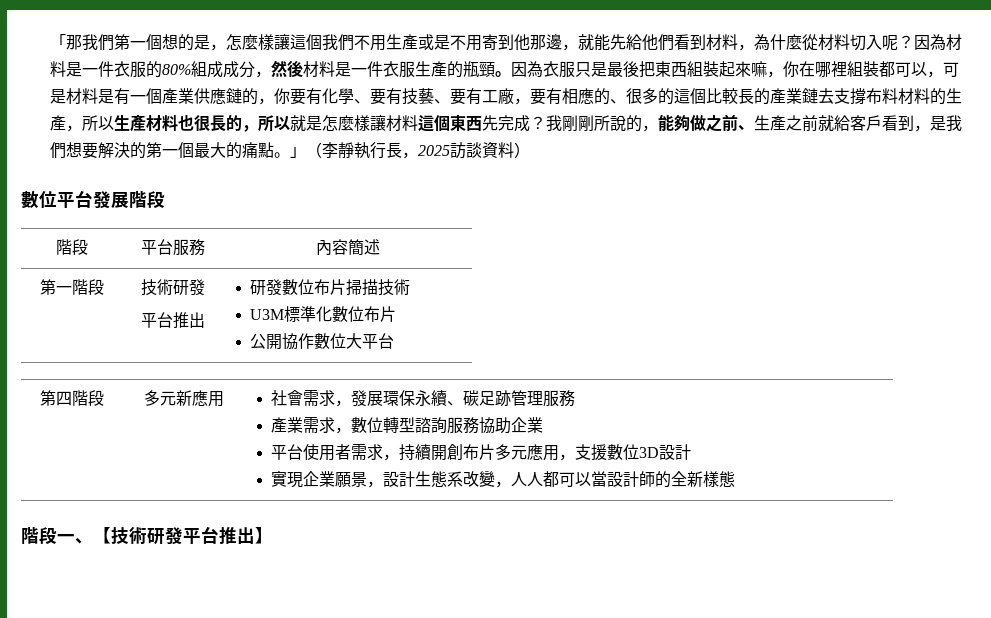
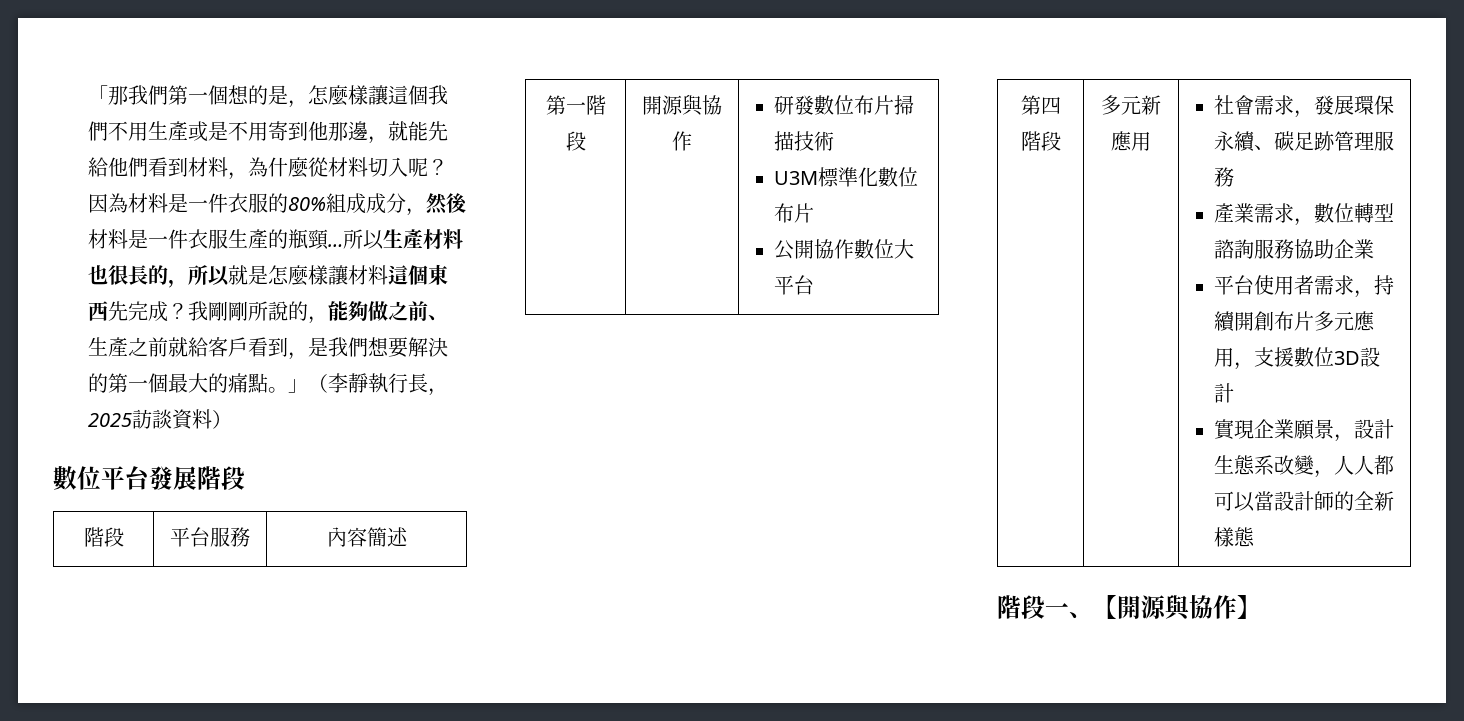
[494,61,959,78] [49,88,962,105] [49,115,82,132] 。因為衣服只是最後把東西組裝起來嘛，你在哪裡組裝都可以，可是材料是有一個產業供應鏈的，你要有化學、要有技藝、要有工廠，要有相應的、很多的這個比較長的產業鏈去支撐布料材料的生產， -> [327,244,343,247] …
[141,279,205,296] [141,312,205,329] 技術研發 // 平台推出 -> [642,94,722,116] [672,131,692,151] 開源與協作
[111,526,255,545] 技術研發平台推出 -> [1117,594,1237,621] 開源與協作

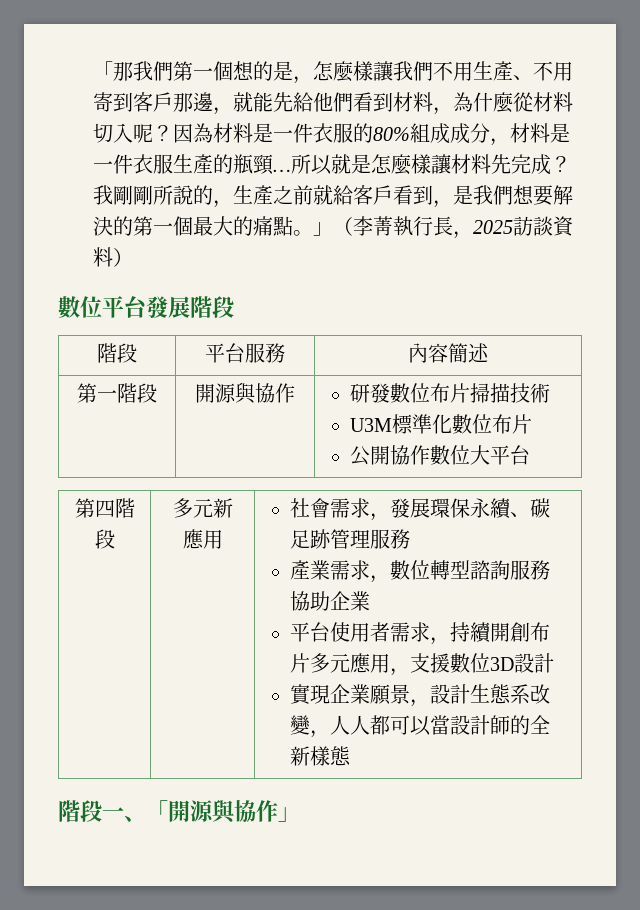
[387,85,428,105] 這個 -> (393, 71) none
[187,121,228,142] 或是 -> [512,75,533,80] 、
[307,121,328,141] 他 -> [132,92,173,112] 客戶
[425,193,467,215] 然後 -> (510, 142) none
[382,229,463,250] [87,265,230,288] 生產材料也很長的，所以 -> (332, 165) none
[387,264,448,285] [87,301,108,321] 這個東西 -> (491, 164) none
[327,301,448,321] 能夠做之前、 -> (233, 204) none
[347,373,369,393] 靜 -> [372,216,393,236] 菁
[1093,594,1261,621] 【開源與協作】 -> [146,800,300,824] 「開源與協作」

